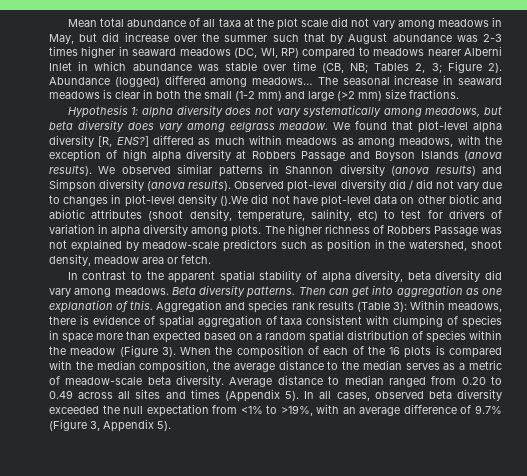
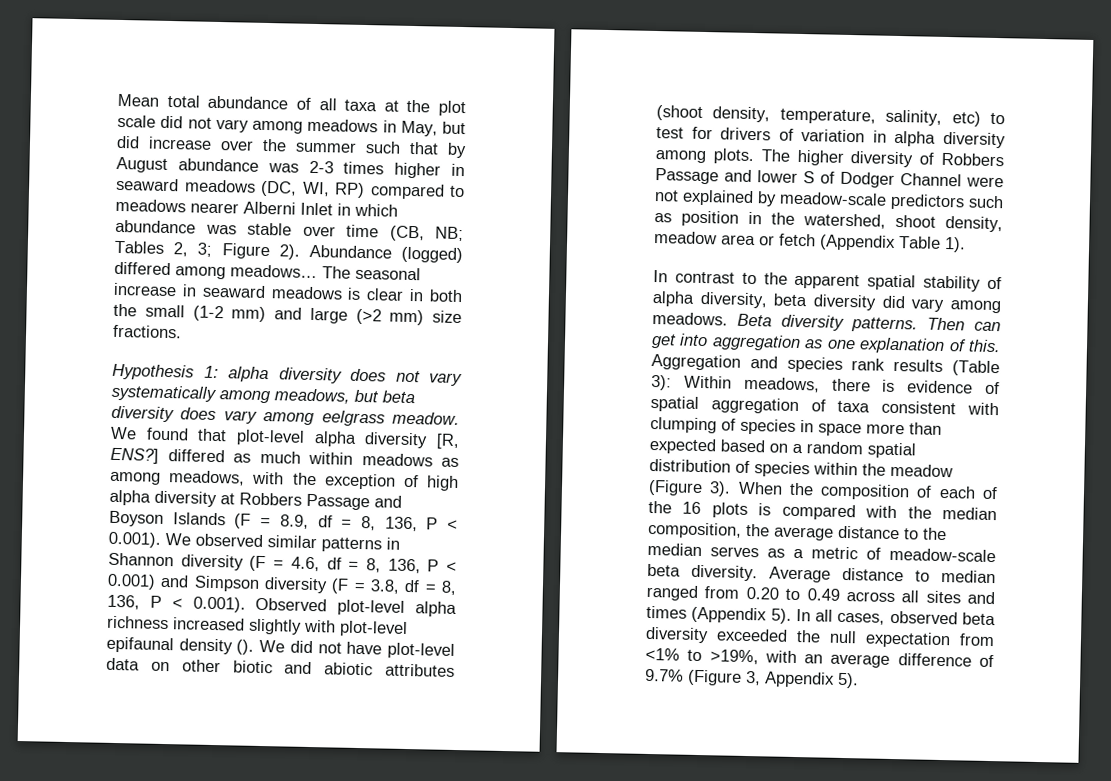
[464,151,502,161] [49,165,92,176] (anova results). -> [234,513,458,532] [108,531,161,548] (F = 8.9, df = 8, 136, P < 0.001).
[391,165,502,176] [49,179,502,192] [49,194,249,207] (anova results) and Simpson diversity (anova results). Observed plot-level diversity did / did not vary due to changes in plot-level density ().We -> [249,555,457,574] [107,573,457,595] [107,594,457,618] [107,615,408,637] [106,636,286,655] (F = 4.6, df = 8, 136, P < 0.001) and Simpson diversity (F = 3.8, df = 8, 136, P < 0.001). Observed plot-level alpha richness increased slightly with plot-level epifaunal density (). We
[324,224,370,234] richness -> [850,151,914,168] diversity
[480,227,502,234] was -> [724,169,1004,188] and lower S of Dodger Channel were
[181,255,211,264] fetch. -> [779,233,966,253] fetch (Appendix Table 1).

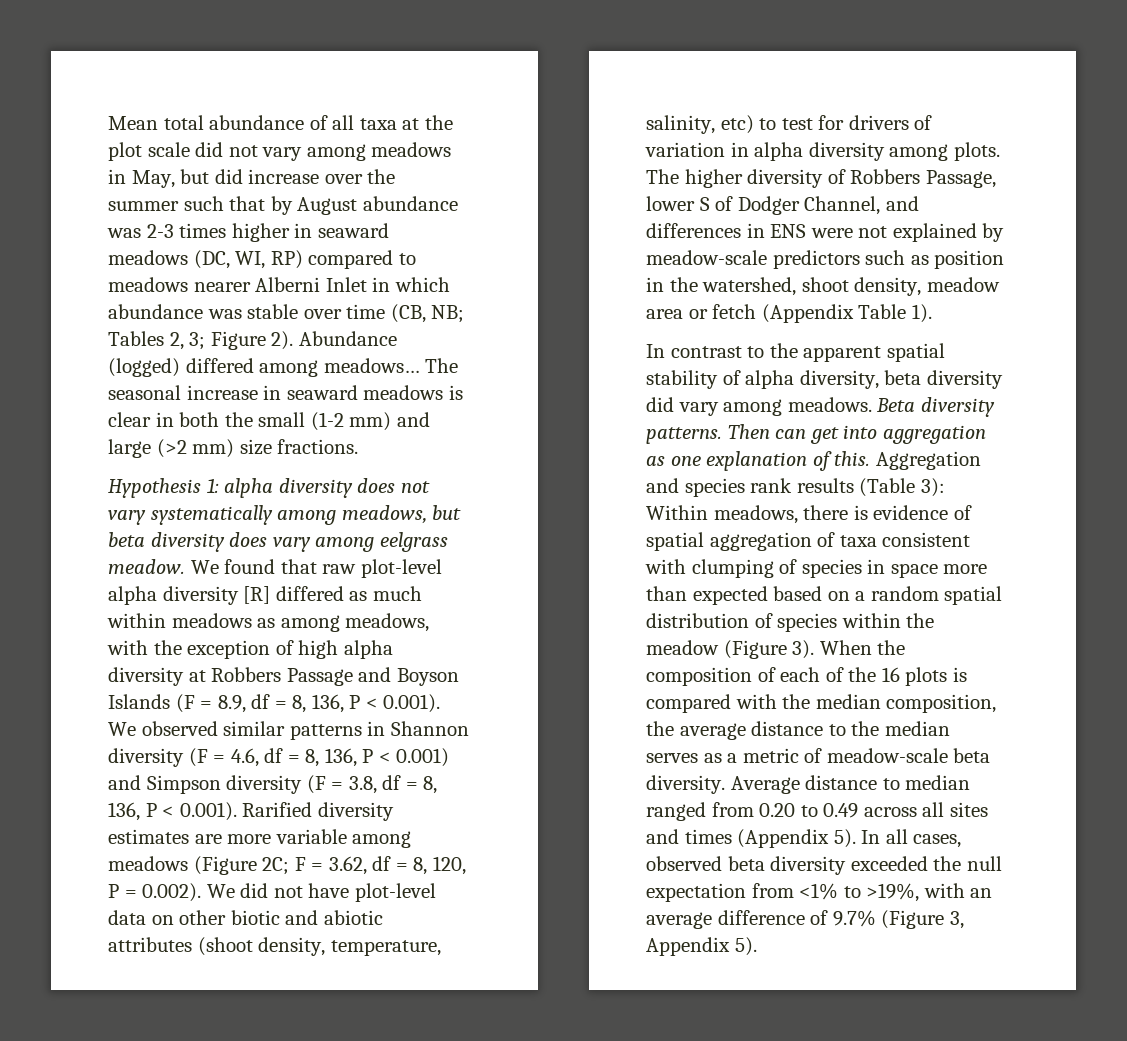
(228, 435) none -> [322,564,357,574] raw
[436,433,460,450] [110,447,159,464] [R, ENS?] -> [243,586,271,604] [R]
[255,597,457,618] [107,615,408,637] [106,636,255,655] Observed plot-level alpha richness increased slightly with plot-level epifaunal density (). -> [242,802,394,821] [108,829,412,848] [108,856,466,875] [108,883,202,902] Rarified diversity estimates are more variable among meadows (Figure 2C; F = 3.62, df = 8, 120, P = 0.002).
[655,168,752,185] Passage and -> [925,170,996,188] Passage,
[900,173,962,187] Channel -> [804,196,919,215] [646,223,807,238] Channel, and differences in ENS

